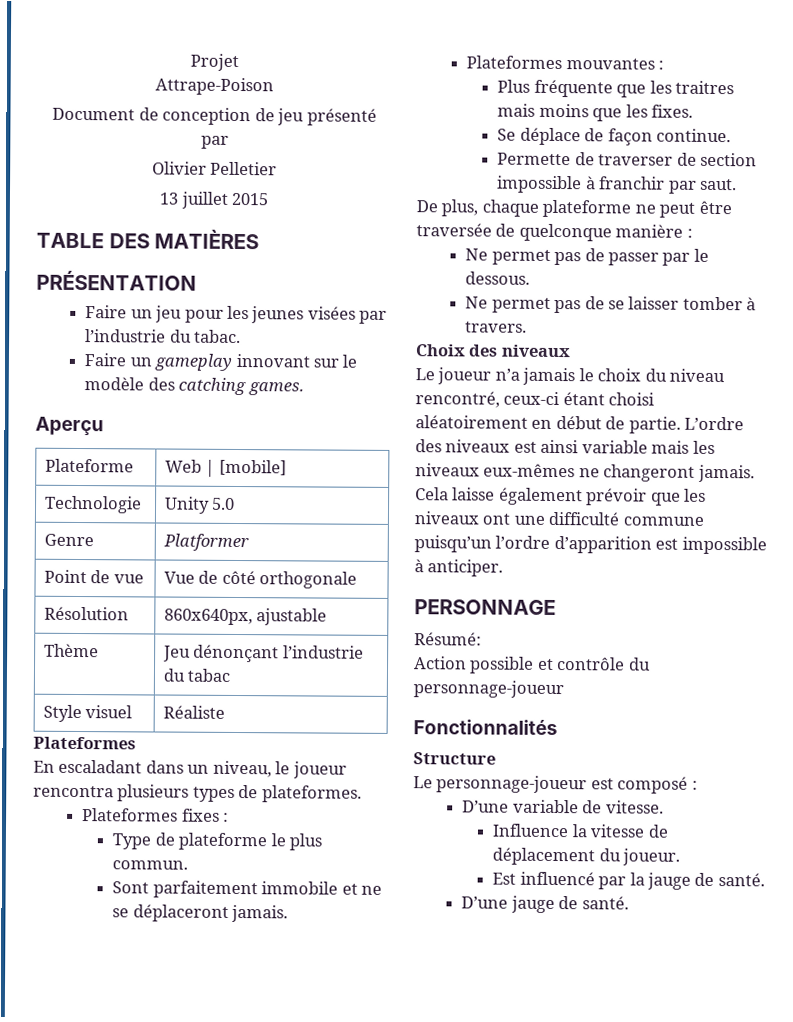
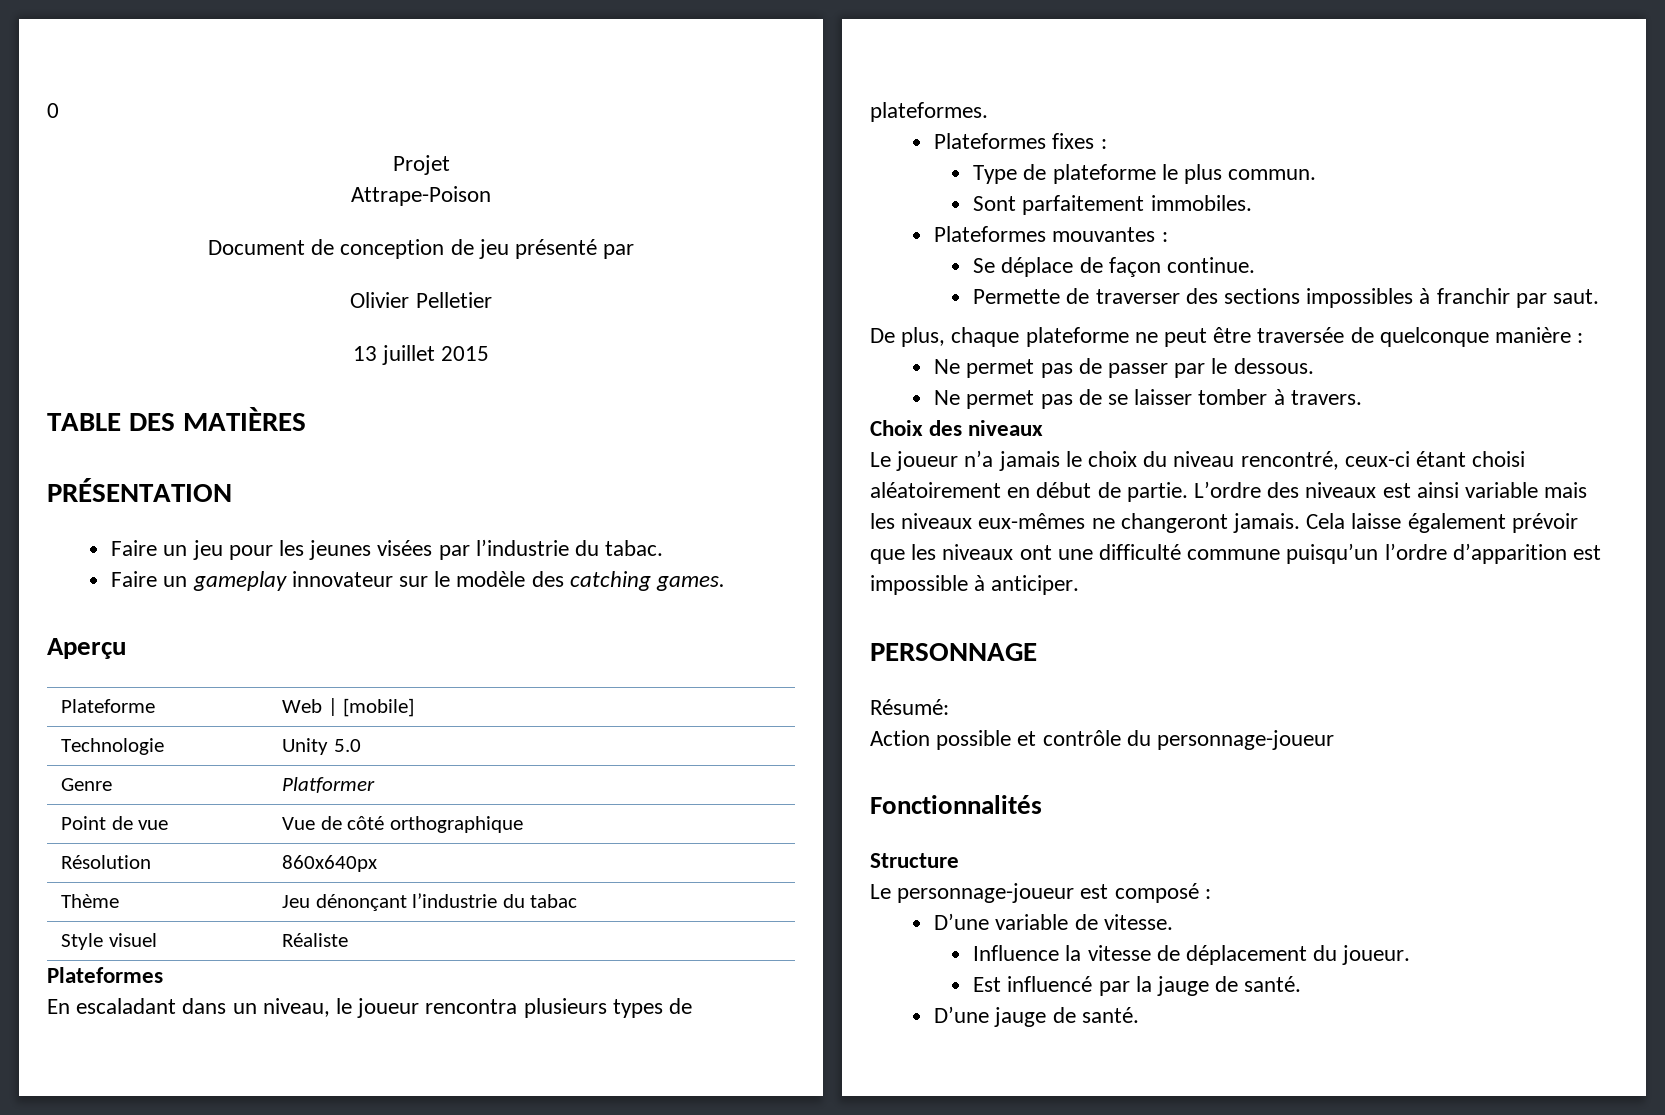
(190, 62) none -> [47,103,59,118] 0 //
[235,353,310,368] innovant -> [291,571,393,587] innovateur
[259,571,358,589] orthogonale -> [389,816,523,833] orthographique
[163,608,328,626] 860x640px, ajustable -> [282,855,378,872] 860x640px
[261,881,383,895] [112,904,289,923] [466,55,665,70] [497,79,735,98] [497,103,694,122] immobile et ne se déplaceront jamais. // Plateformes mouvantes : // Plus fréquente que les traitres mais moins que les fixes. -> [1150,195,1252,211] [934,226,1168,242] immobiles. // Plateformes mouvantes :
[676,152,758,167] [497,175,583,194] de section impossible -> [1185,288,1414,308] des sections impossibles

